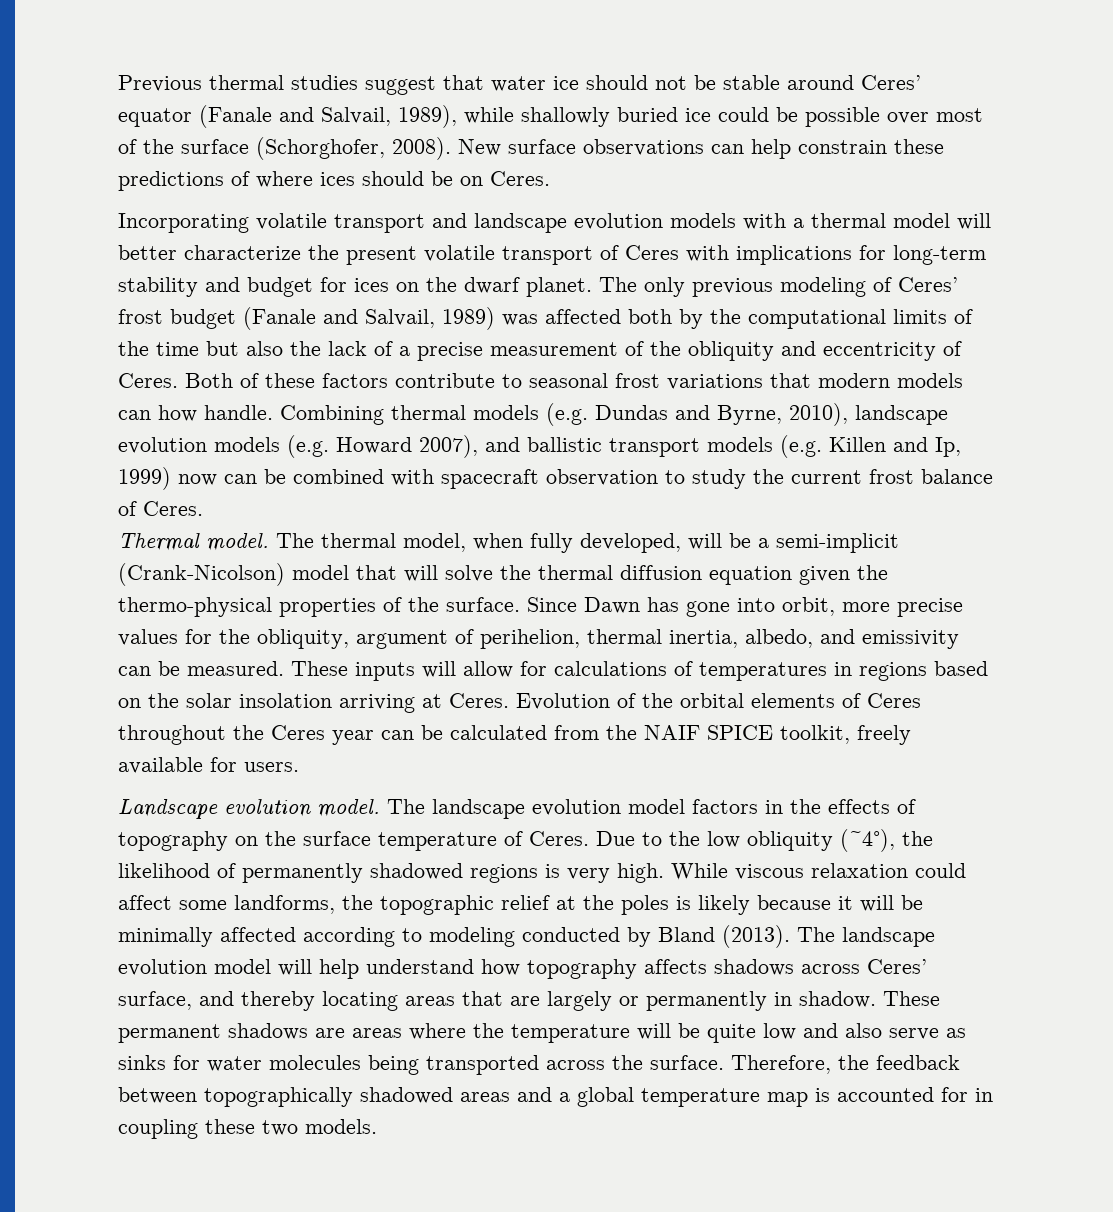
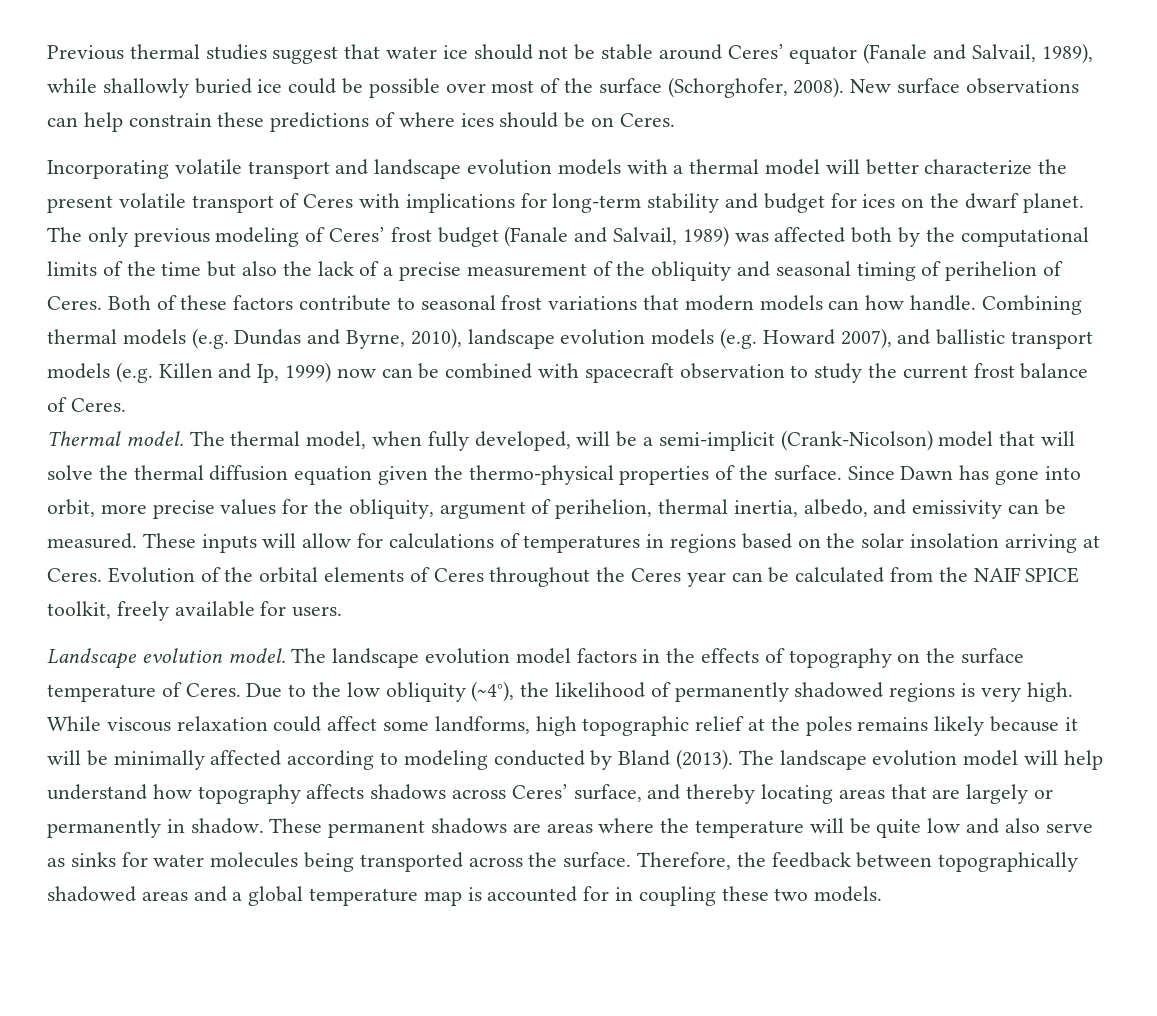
[823,342,936,361] eccentricity -> [775,261,1038,281] seasonal timing of perihelion
[342,895,373,910] the -> [535,716,577,736] high
[676,896,691,910] is -> [857,717,929,731] remains

